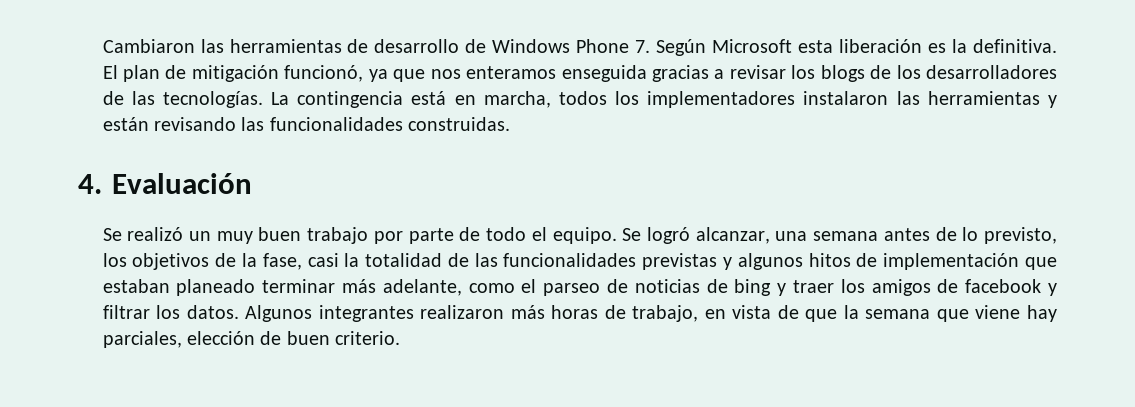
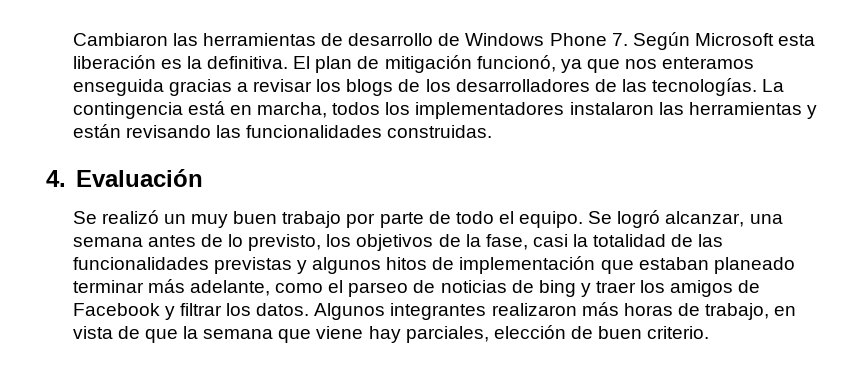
[965,279,1042,293] facebook -> [72,303,160,316] Facebook

